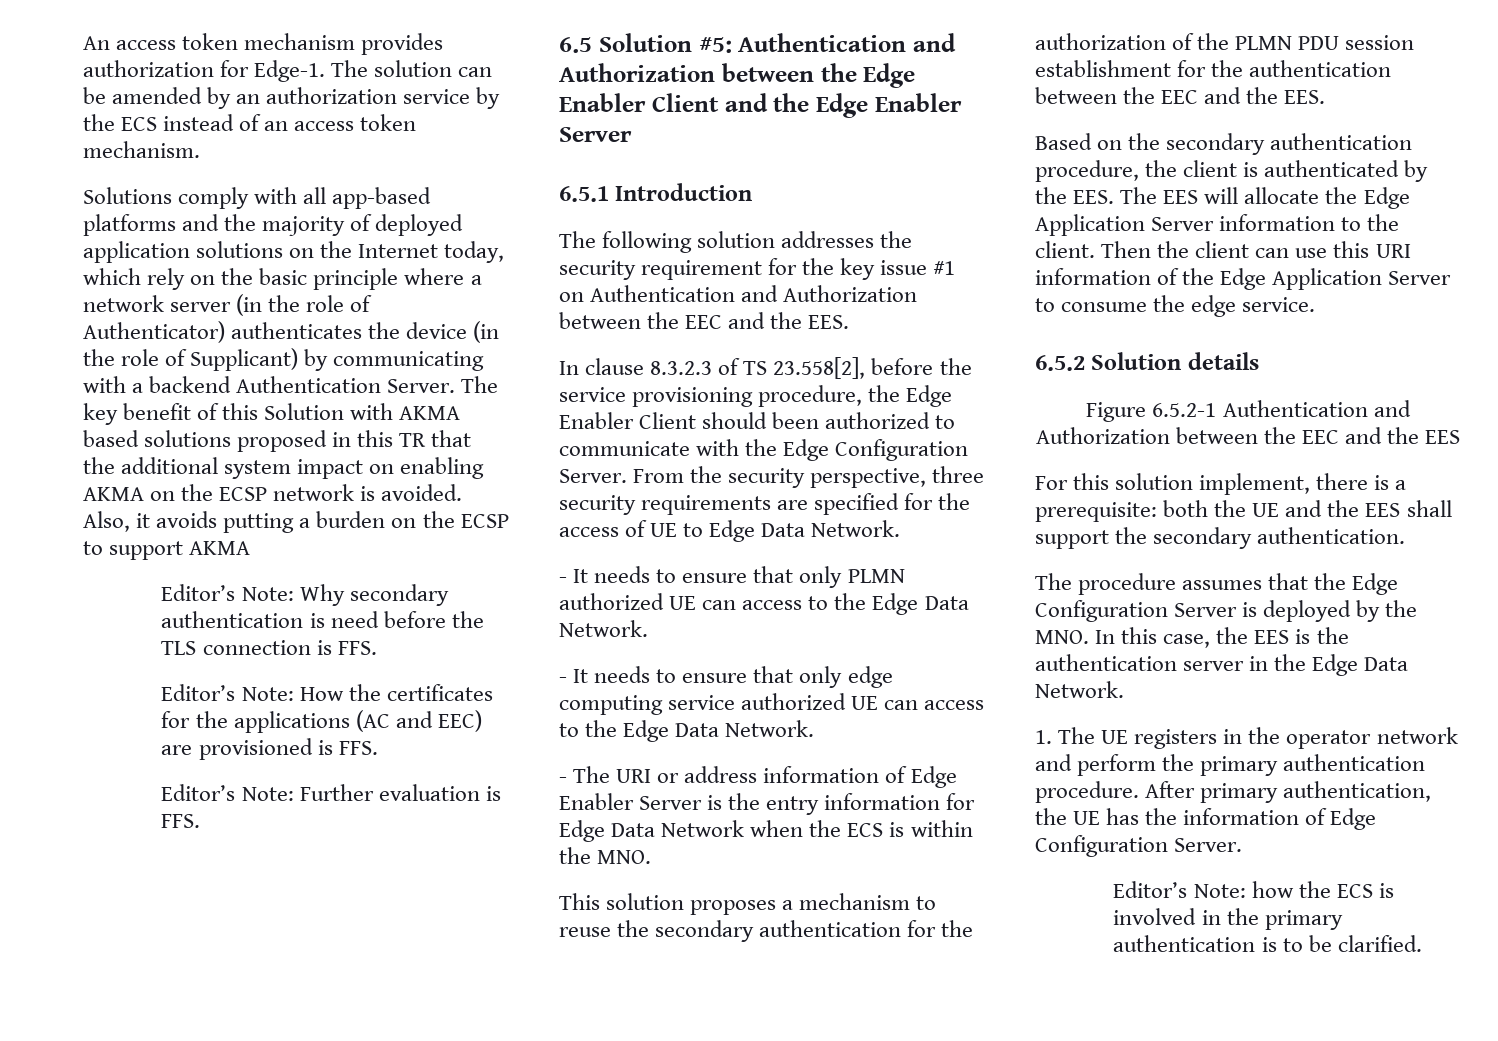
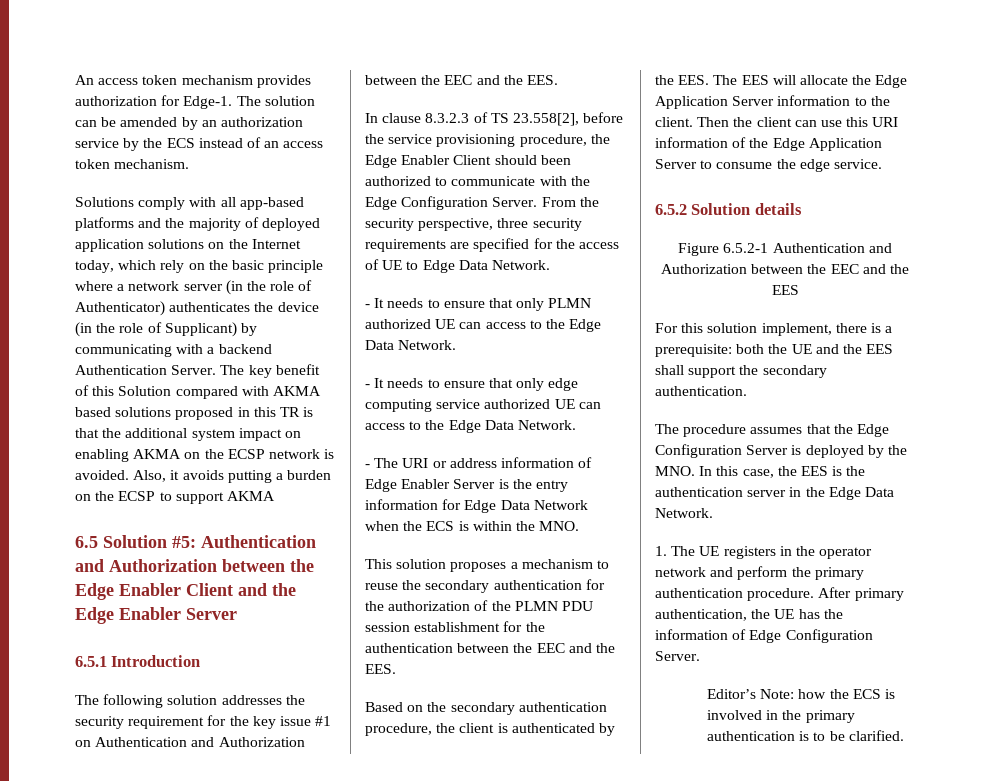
(345, 411) none -> [175,386,238,399] compared
(427, 440) none -> [303,407,314,417] is
[161,584,449,606] [161,611,484,628] [161,640,377,655] [161,684,493,701] [161,710,482,733] [161,738,378,760] [161,784,501,801] [161,814,201,828] // Editor’s Note: Why secondary authentication is need before the TLS connection is FFS. // Editor’s Note: How the certificates for the applications (AC and EEC) are provisioned is FFS. // Editor’s Note: Further evaluation is FFS. -> (275, 496) none

